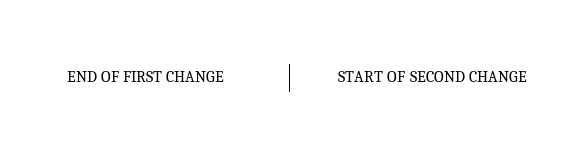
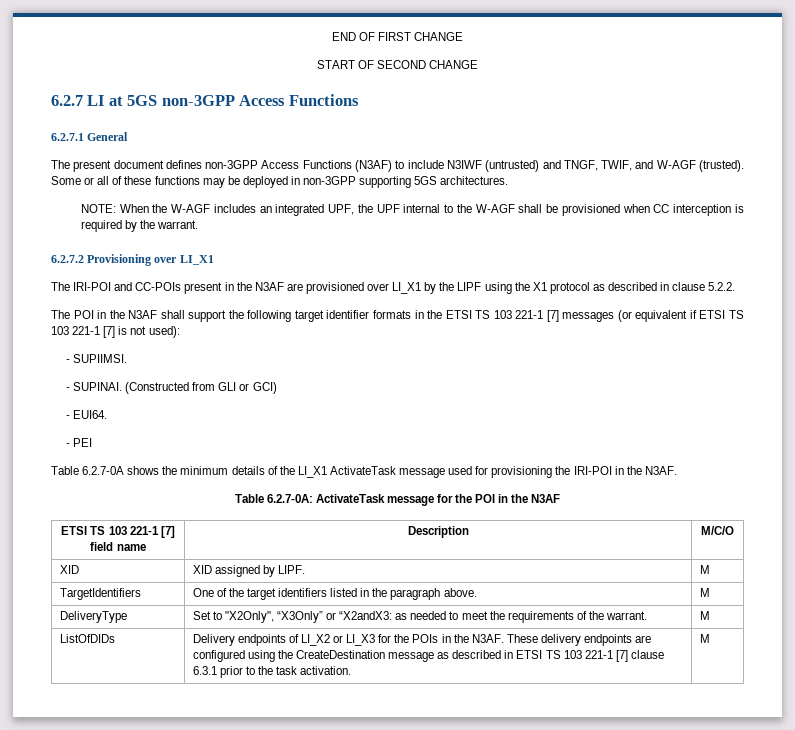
(527, 76) none -> [51,94,359,106] [51,132,129,141] [51,160,744,172] [51,176,509,188] [80,204,745,216] [80,220,199,232] [51,254,214,266] [51,282,736,294] [51,310,744,322] [51,326,180,338] [65,354,128,363] [65,382,277,394] [65,410,108,419] [65,438,93,447] [51,466,677,478] [234,494,561,506] [61,526,175,538] [90,542,146,551] [407,526,469,538] [701,526,734,535] [59,565,79,574] [192,565,305,577] [699,565,710,574] [59,588,141,600] [192,588,477,600] [699,588,710,597] [59,611,127,623] [192,611,648,623] [699,611,710,620] [59,634,115,643] [192,634,652,646] [192,650,664,662] [192,666,352,678] [699,634,710,643] // 6.2.7 LI at 5GS non-3GPP Access Functions // 6.2.7.1 General // The present document defines non-3GPP Access Functions (N3AF) to include N3IWF (untrusted) and TNGF, TWIF, and W-AGF (trusted). Some or all of these functions may be deployed in non-3GPP supporting 5GS architectures. // NOTE: When the W-AGF includes an integrated UPF, the UPF internal to the W-AGF shall be provisioned when CC interception is required by the warrant. // 6.2.7.2 Provisioning over LI_X1 // The IRI-POI and CC-POIs present in the N3AF are provisioned over LI_X1 by the LIPF using the X1 protocol as described in clause 5.2.2. // The POI in the N3AF shall support the following target identifier formats in the ETSI TS 103 221-1 [7] messages (or equivalent if ETSI TS 103 221-1 [7] is not used): // - SUPIIMSI. // - SUPINAI. (Constructed from GLI or GCI) // - EUI64. // - PEI // Table 6.2.7-0A shows the minimum details of the LI_X1 ActivateTask message used for provisioning the IRI-POI in the N3AF. // Table 6.2.7-0A: ActivateTask message for the POI in the N3AF // ETSI TS 103 221-1 [7] field name | Description | M/C/O // XID | XID assigned by LIPF. | M // TargetIdentifiers | One of the target identifiers listed in the paragraph above. | M // DeliveryType | Set to "X2Only", “X3Only” or “X2andX3: as needed to meet the requirements of the warrant. | M // ListOfDIDs | Delivery endpoints of LI_X2 or LI_X3 for the POIs in the N3AF. These delivery endpoints are configured using the CreateDestination message as described in ETSI TS 103 221-1 [7] clause 6.3.1 prior to the task activation. | M

